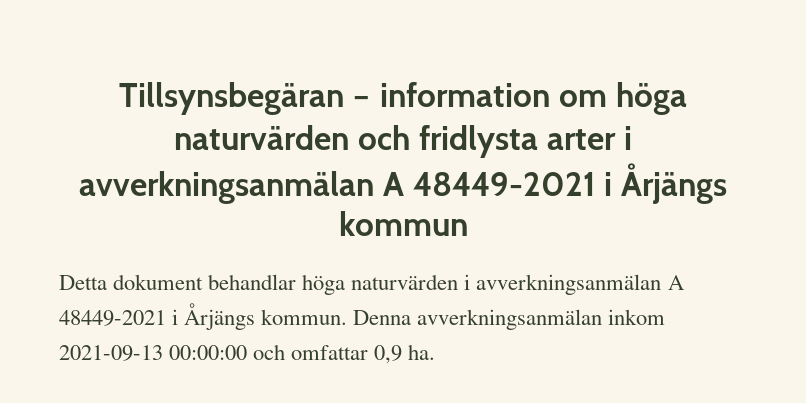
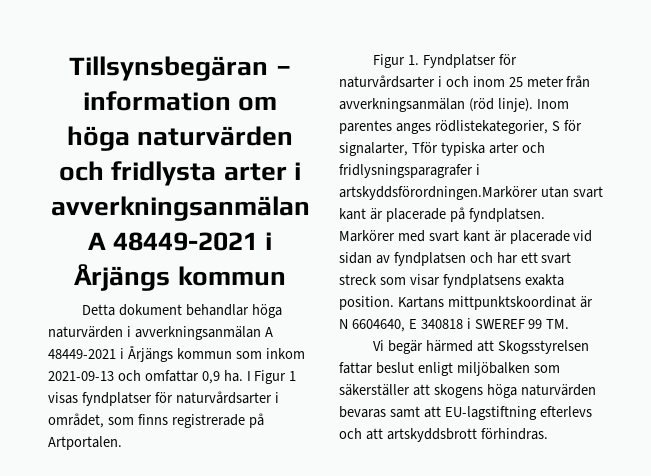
[261,309,603,330] kommun. Denna avverkningsanmälan -> [176,348,262,359] kommun som
[169,345,248,360] 00:00:00 -> (114, 376) none
(436, 352) none -> [246,370,297,384] [48,391,279,406] [48,413,264,428] [48,436,122,450] [372,54,517,68] [339,75,591,88] [339,98,569,112] [339,120,582,134] [339,142,545,156] [339,164,480,178] [339,186,603,200] [339,207,545,222] [339,230,593,244] [339,252,572,266] [339,274,564,288] [339,296,593,310] [339,318,570,332] [372,340,589,354] [339,362,560,376] [339,384,596,398] [339,406,592,420] [339,428,548,442] I Figur 1 visas fyndplatser för naturvårdsarter i området, som finns registrerade på Artportalen. // Figur 1. Fyndplatser för naturvårdsarter i och inom 25 meter från avverkningsanmälan (röd linje). Inom parentes anges rödlistekategorier, S för signalarter, Tför typiska arter och fridlysningsparagrafer i artskyddsförordningen.Markörer utan svart kant är placerade på fyndplatsen. Markörer med svart kant är placerade vid sidan av fyndplatsen och har ett svart streck som visar fyndplatsens exakta position. Kartans mittpunktskoordinat är N 6604640, E 340818 i SWEREF 99 TM. // Vi begär härmed att Skogsstyrelsen fattar beslut enligt miljöbalken som säkerställer att skogens höga naturvärden bevaras samt att EU-lagstiftning efterlevs och att artskyddsbrott förhindras.

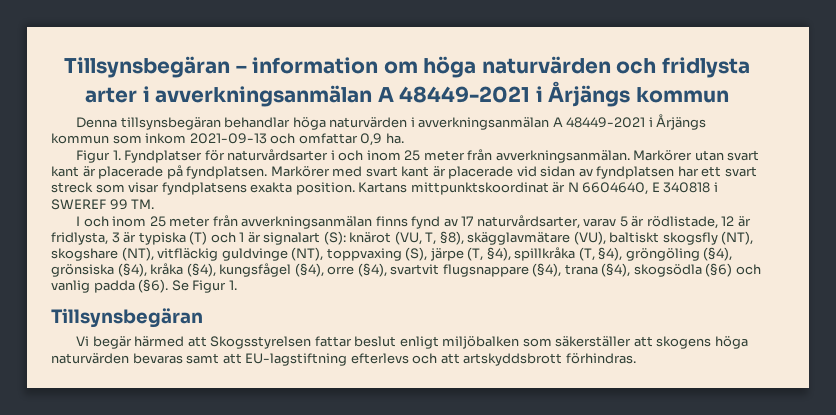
[81,304,182,316] Detta dokument -> [76,117,221,130] Denna tillsynsbegäran
[246,370,297,384] [48,391,279,406] [48,413,264,428] [48,436,122,450] I Figur 1 visas fyndplatser för naturvårdsarter i området, som finns registrerade på Artportalen. -> (404, 138) none
[339,98,569,112] [339,120,582,134] [339,142,545,156] [339,164,480,178] [339,186,538,200] avverkningsanmälan (röd linje). Inom parentes anges rödlistekategorier, S för signalarter, Tför typiska arter och fridlysningsparagrafer i artskyddsförordningen.Markörer -> [495,150,693,163] avverkningsanmälan. Markörer
[469,252,493,263] och -> (675, 172) none
(570, 324) none -> [76,215,751,229] [51,231,754,245] [51,247,733,261] [51,263,761,277] [51,279,237,293] [51,308,203,328] // I och inom 25 meter från avverkningsanmälan finns fynd av 17 naturvårdsarter, varav 5 är rödlistade, 12 är fridlysta, 3 är typiska (T) och 1 är signalart (S): knärot (VU, T, §8), skägglavmätare (VU), baltiskt skogsfly (NT), skogshare (NT), vitfläckig guldvinge (NT), toppvaxing (S), järpe (T, §4), spillkråka (T, §4), gröngöling (§4), grönsiska (§4), kråka (§4), kungsfågel (§4), orre (§4), svartvit flugsnappare (§4), trana (§4), skogsödla (§6) och vanlig padda (§6). Se Figur 1. // Tillsynsbegäran

